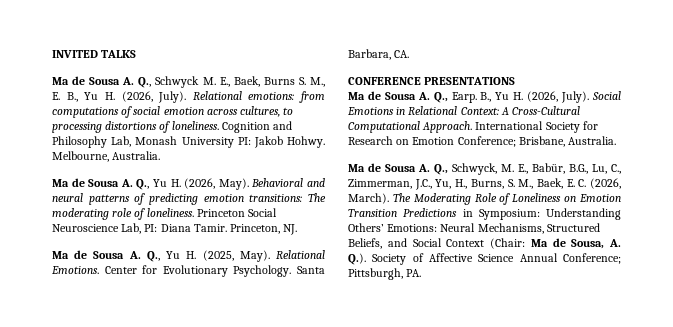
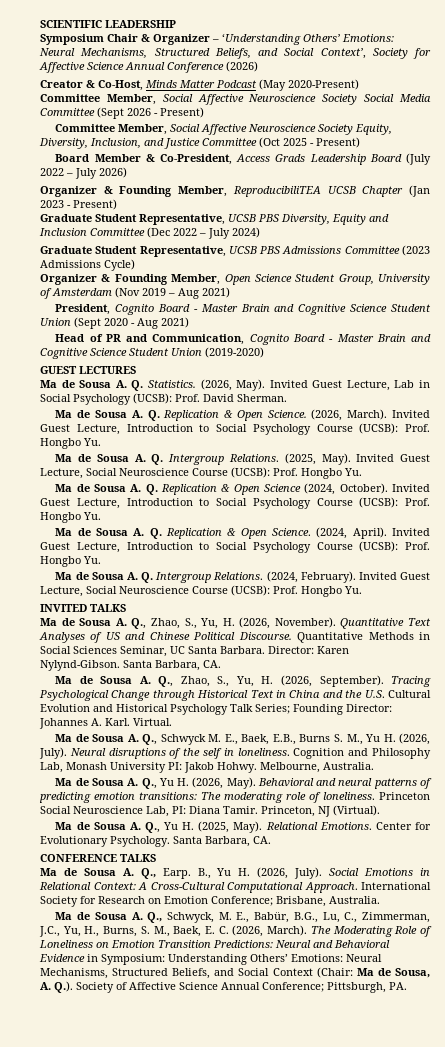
[52,50,137,58] INVITED TALKS -> [40,20,176,28] [40,33,394,45] [39,48,431,59] [39,61,258,73] [40,79,359,91] [40,94,431,105] [40,107,204,119] [55,124,393,135] [39,137,360,149] [55,153,432,165] [40,167,127,179] [40,185,431,197] [40,199,117,210] [40,214,389,225] [39,227,260,239] [40,245,430,257] [40,259,135,271] [40,274,430,285] [40,287,230,299] [55,304,431,315] [40,317,189,329] [55,334,432,345] [40,347,264,359] [40,366,136,374] [40,379,430,391] [40,393,287,405] [55,409,430,421] [40,423,430,435] [40,438,101,449] [55,453,431,465] [40,467,362,479] [55,483,430,495] [40,497,430,509] [40,512,101,523] [55,527,430,539] [40,541,430,553] [40,556,101,567] [55,571,431,583] [40,585,362,597] [40,604,126,612] [40,617,431,629] [39,632,431,643] [40,646,349,657] [40,660,221,671] [55,675,431,687] [39,690,431,701] [40,704,392,715] [39,718,172,729] SCIENTIFIC LEADERSHIP // Symposium Chair & Organizer – ‘Understanding Others’ Emotions: Neural Mechanisms, Structured Beliefs, and Social Context’, Society for Affective Science Annual Conference (2026) // Creator & Co-Host, Minds Matter Podcast (May 2020-Present) // Committee Member, Social Affective Neuroscience Society Social Media Committee (Sept 2026 - Present) // Committee Member, Social Affective Neuroscience Society Equity, Diversity, Inclusion, and Justice Committee (Oct 2025 - Present) // Board Member & Co-President, Access Grads Leadership Board (July 2022 – July 2026) // Organizer & Founding Member, ReproducibiliTEA UCSB Chapter (Jan 2023 - Present) // Graduate Student Representative, UCSB PBS Diversity, Equity and Inclusion Committee (Dec 2022 – July 2024) // Graduate Student Representative, UCSB PBS Admissions Committee (2023 Admissions Cycle) // Organizer & Founding Member, Open Science Student Group, University of Amsterdam (Nov 2019 – Aug 2021) // President, Cognito Board - Master Brain and Cognitive Science Student Union (Sept 2020 - Aug 2021) // Head of PR and Communication, Cognito Board - Master Brain and Cognitive Science Student Union (2019-2020) // GUEST LECTURES // Ma de Sousa A. Q. Statistics. (2026, May). Invited Guest Lecture, Lab in Social Psychology (UCSB): Prof. David Sherman. // Ma de Sousa A. Q. Replication & Open Science. (2026, March). Invited Guest Lecture, Introduction to Social Psychology Course (UCSB): Prof. Hongbo Yu. // Ma de Sousa A. Q. Intergroup Relations. (2025, May). Invited Guest Lecture, Social Neuroscience Course (UCSB): Prof. Hongbo Yu. // Ma de Sousa A. Q. Replication & Open Science (2024, October). Invited Guest Lecture, Introduction to Social Psychology Course (UCSB): Prof. Hongbo Yu. // Ma de Sousa A. Q. Replication & Open Science. (2024, April). Invited Guest Lecture, Introduction to Social Psychology Course (UCSB): Prof. Hongbo Yu. // Ma de Sousa A. Q. Intergroup Relations. (2024, February). Invited Guest Lecture, Social Neuroscience Course (UCSB): Prof. Hongbo Yu. // INVITED TALKS // Ma de Sousa A. Q., Zhao, S., Yu, H. (2026, November). Quantitative Text Analyses of US and Chinese Political Discourse. Quantitative Methods in Social Sciences Seminar, UC Santa Barbara. Director: Karen Nylynd-Gibson. Santa Barbara, CA. // Ma de Sousa A. Q., Zhao, S., Yu, H. (2026, September). Tracing Psychological Change through Historical Text in China and the U.S. Cultural Evolution and Historical Psychology Talk Series; Founding Director: Johannes A. Karl. Virtual.
(260, 81) none -> [272,734,296,745] E.B.,
[52,91,325,103] [52,106,294,118] [52,121,171,133] E. B., Yu H. (2026, July). Relational emotions: from computations of social emotion across cultures, to processing distortions of -> [364,733,431,745] [39,747,234,759] Yu H. (2026, July). Neural disruptions of the self in
[283,224,298,235] NJ. -> [318,805,380,817] NJ (Virtual).
[424,77,516,85] PRESENTATIONS -> [120,854,156,862] TALKS
[403,208,458,217] Predictions -> [213,940,390,949] [39,954,85,963] Predictions: Neural and Behavioral Evidence

